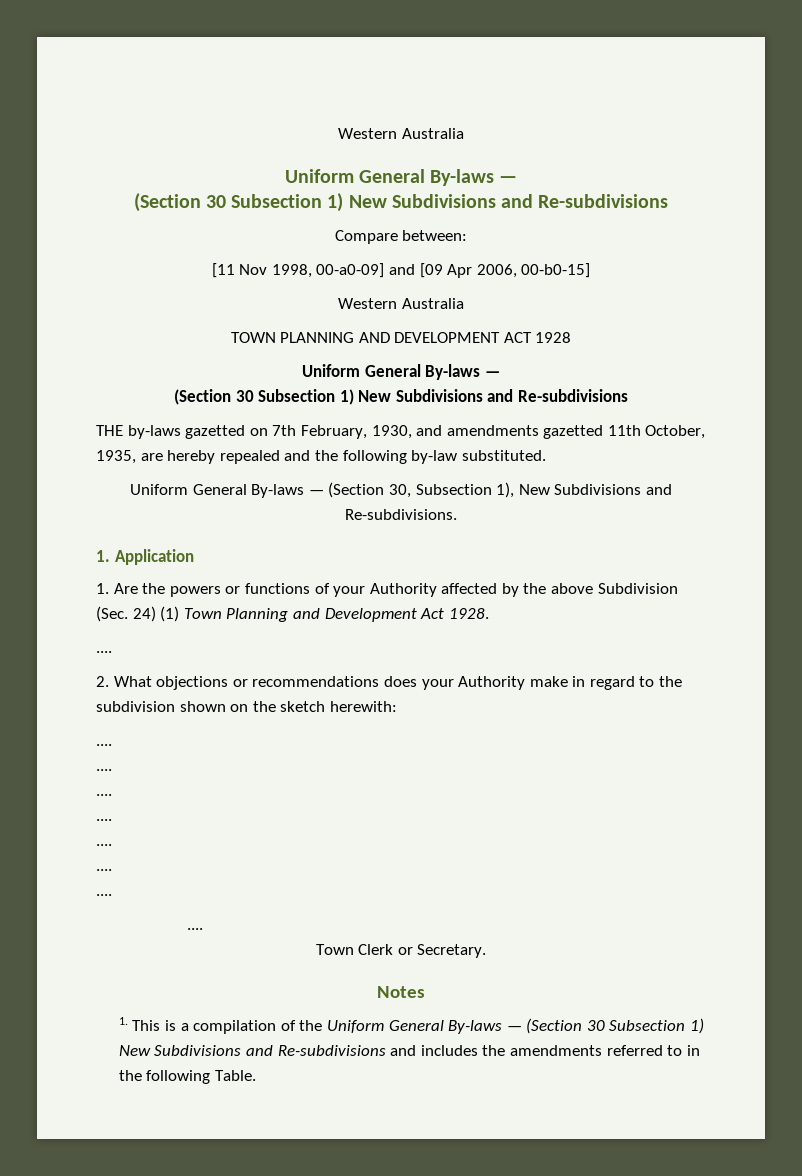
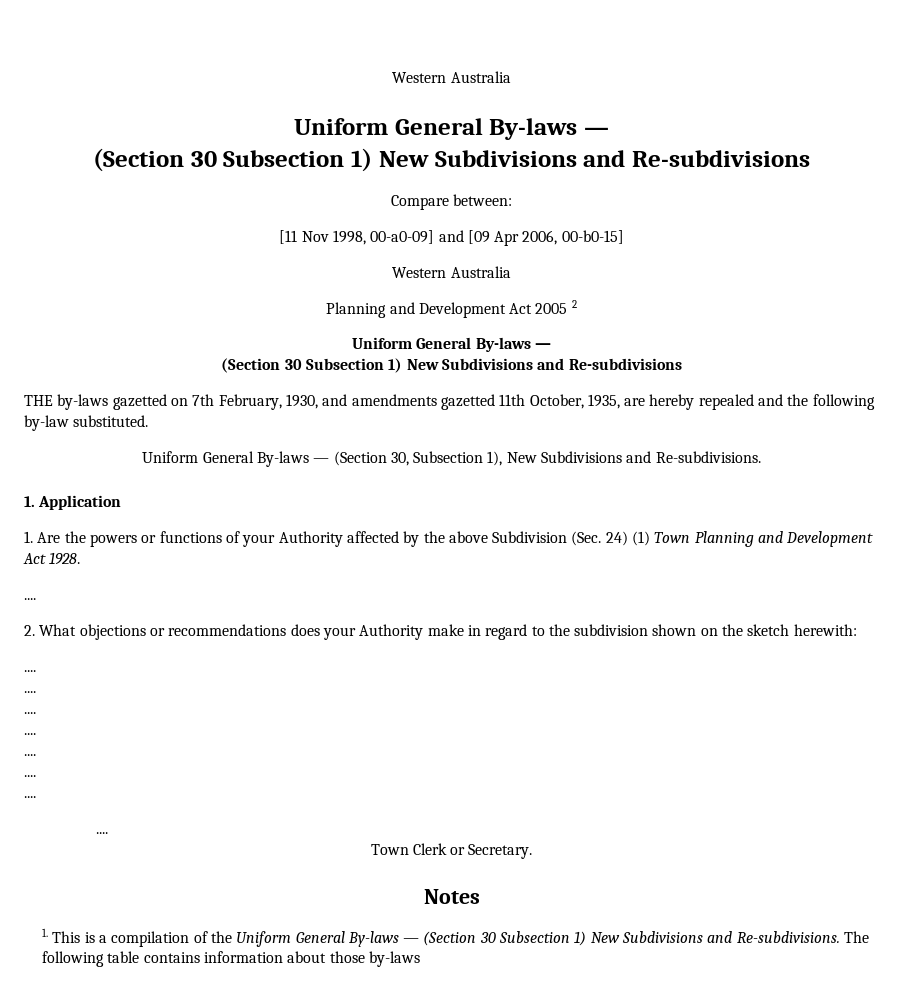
[230,332,572,343] TOWN PLANNING AND DEVELOPMENT ACT 1928 -> [326,300,577,318] Planning and Development Act 2005 2
[277,1045,700,1056] [118,1070,256,1084] Re-subdivisions and includes the amendments referred to in the following Table. -> [736,931,870,943] [41,951,420,967] Re-subdivisions. The following table contains information about those by-laws

